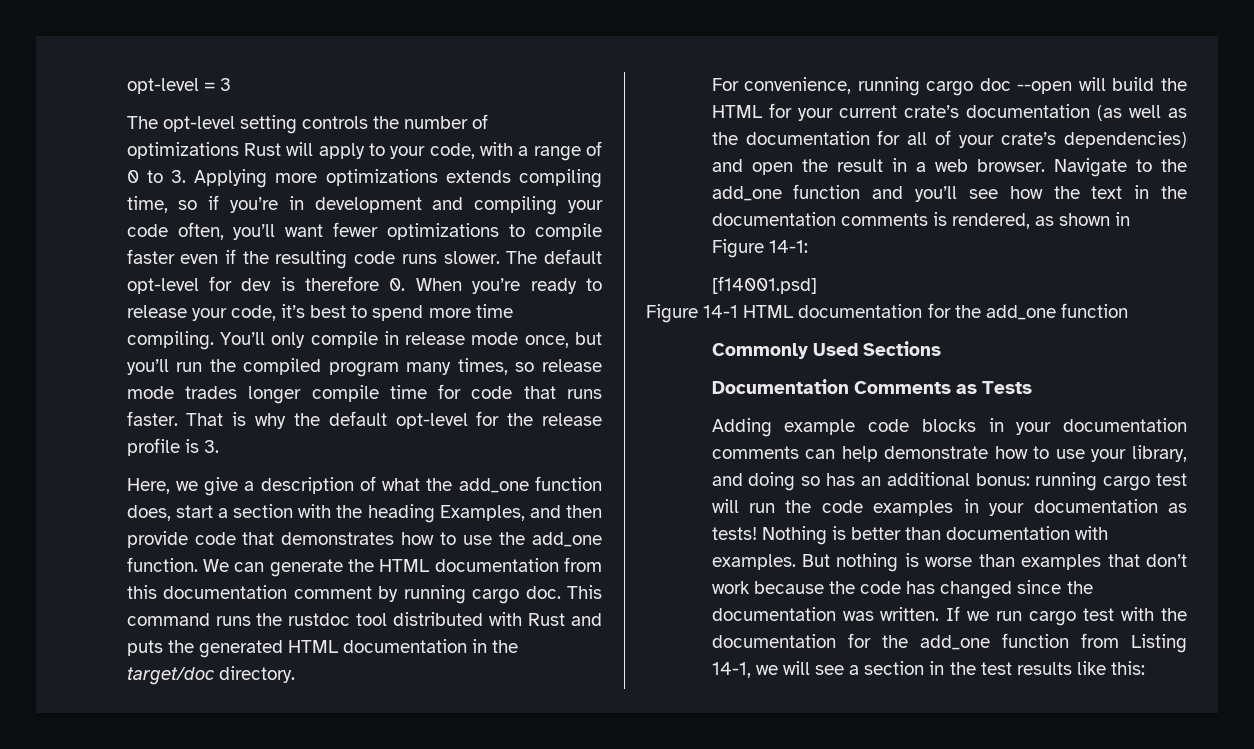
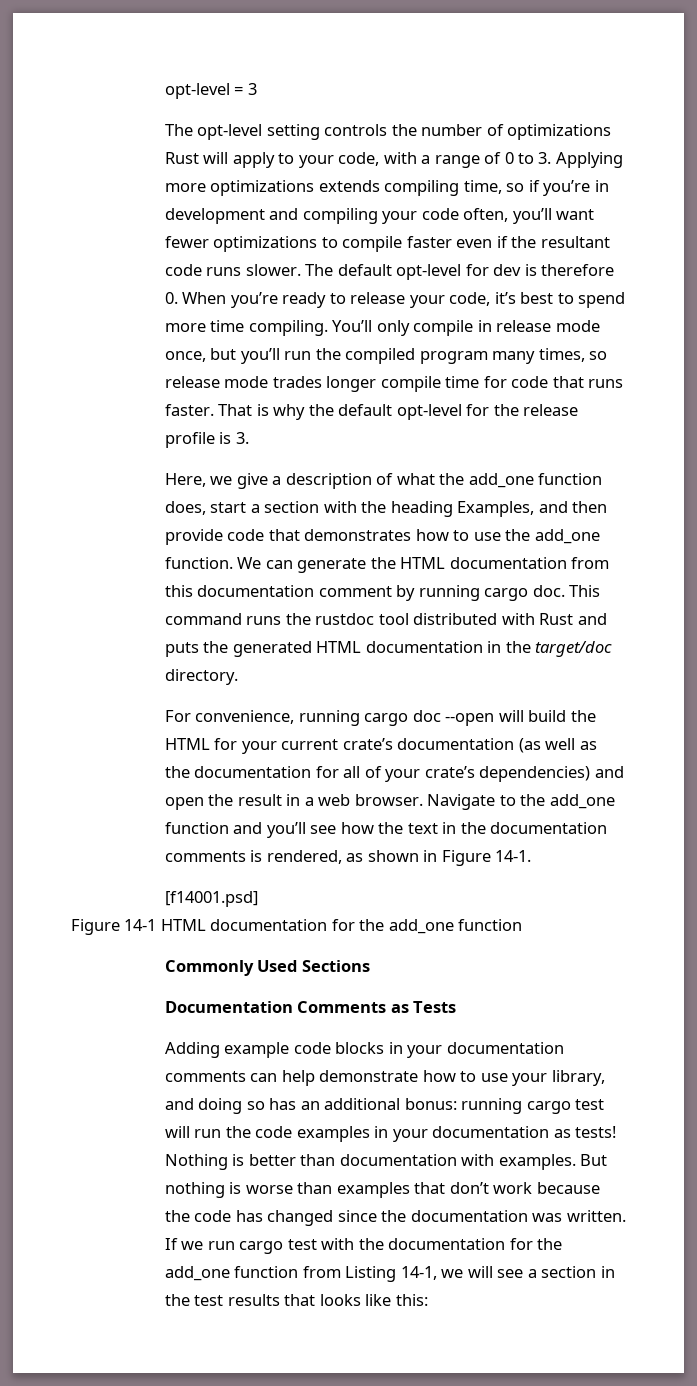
[275,250,348,269] resulting -> [540,236,610,248] resultant
[768,240,808,253] 14-1: -> [495,850,532,862] 14-1.
(1072, 668) none -> [284,1294,361,1306] that looks

